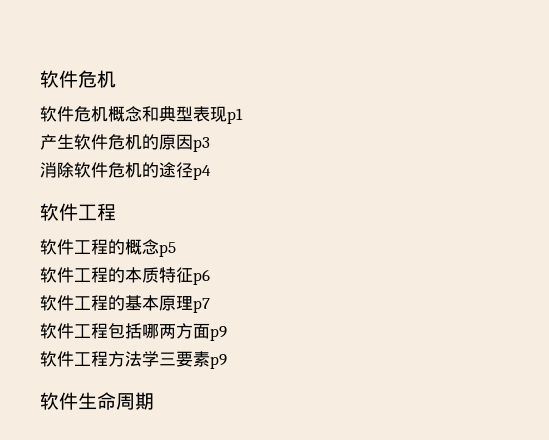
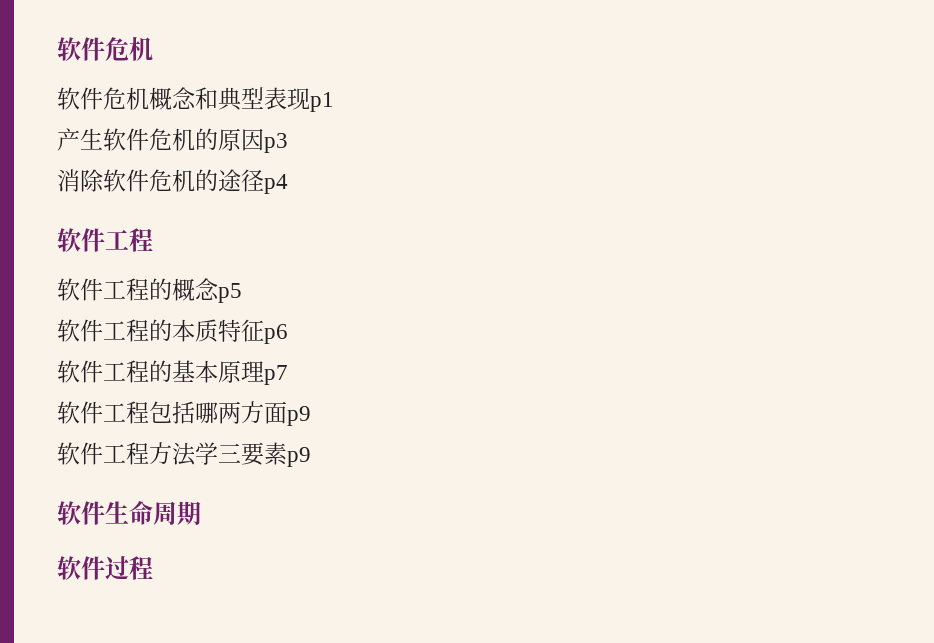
(154, 401) none -> [57,556,153,580] // 软件过程

